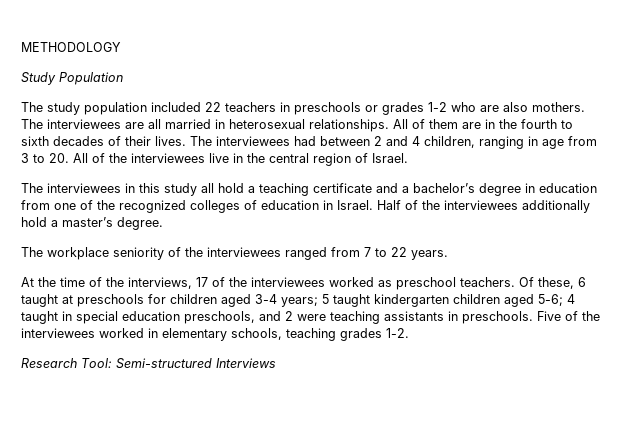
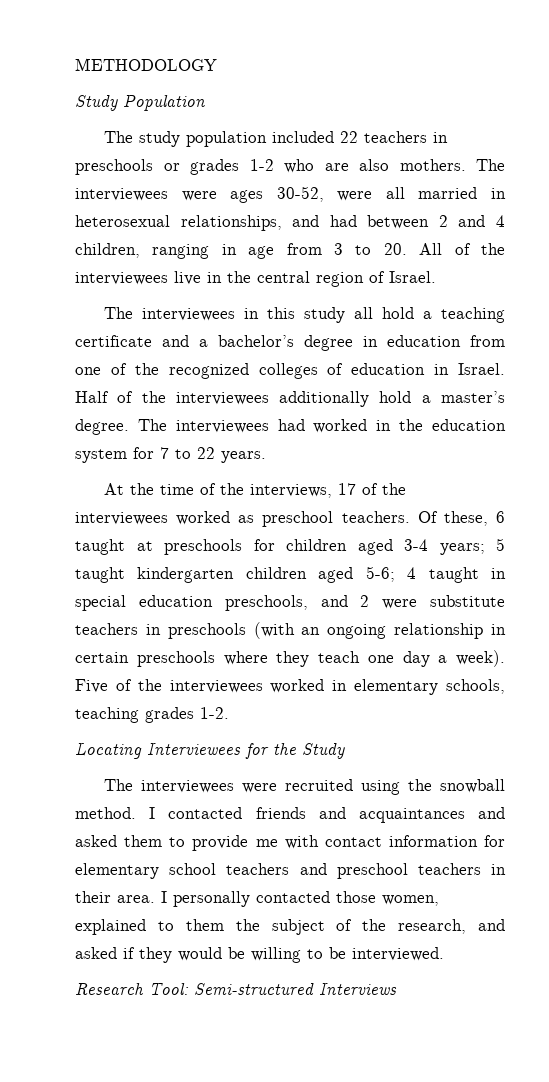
[125,119,573,132] [21,136,290,146] are all married in heterosexual relationships. All of them are in the fourth to sixth decades of their lives. The interviewees -> [181,186,506,203] [75,215,320,231] were ages 30-52, were all married in heterosexual relationships, and
[21,247,360,260] // The workplace seniority of the interviewees ranged from -> [137,419,506,433] [75,447,154,463] The interviewees had worked in the education system for
[330,311,533,324] teaching assistants in preschools. -> [429,595,505,607] [75,622,506,639] [75,650,505,667] substitute teachers in preschools (with an ongoing relationship in certain preschools where they teach one day a week).
(409, 333) none -> [75,743,345,759] [104,779,505,795] [75,807,505,823] [75,835,505,851] [75,863,507,879] [75,891,439,907] [75,919,505,935] [75,947,444,963] // Locating Interviewees for the Study // The interviewees were recruited using the snowball method. I contacted friends and acquaintances and asked them to provide me with contact information for elementary school teachers and preschool teachers in their area. I personally contacted those women, explained to them the subject of the research, and asked if they would be willing to be interviewed.

